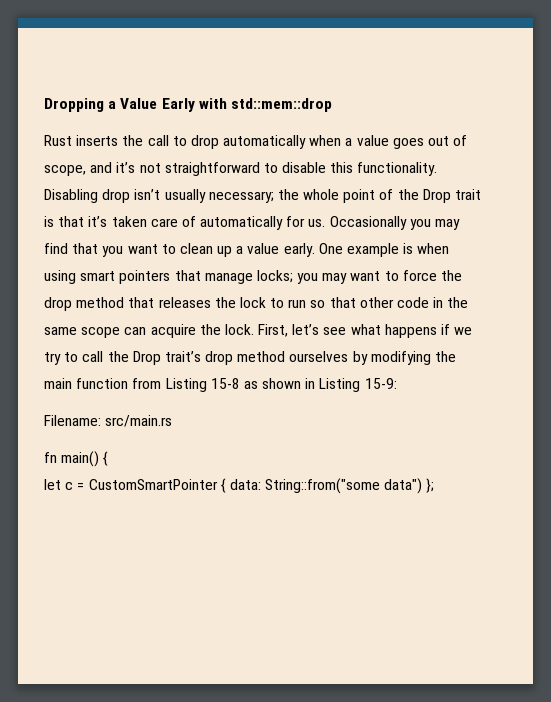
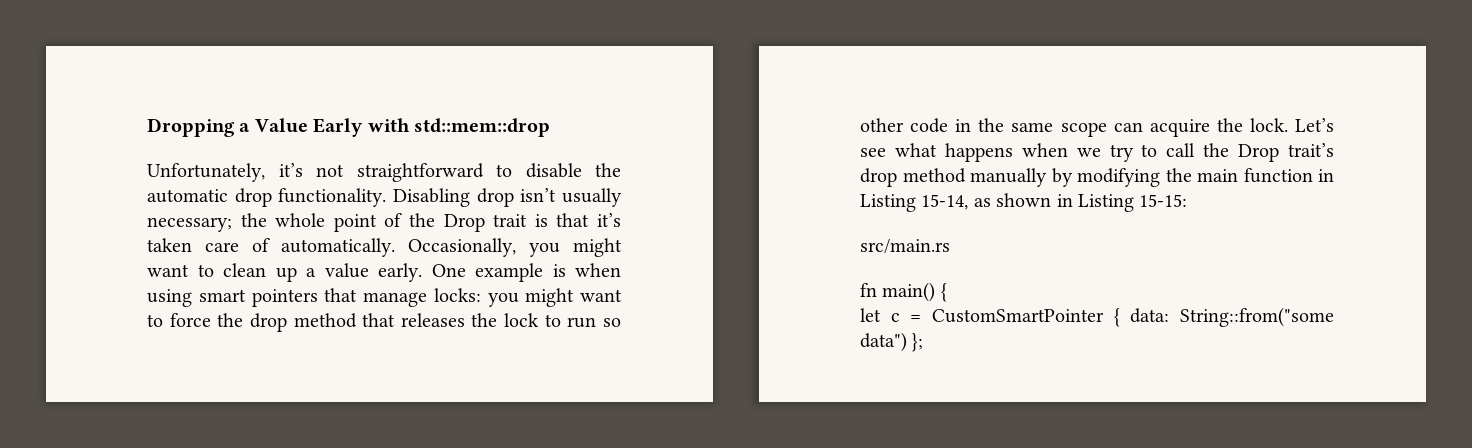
[44,135,468,149] [44,162,113,176] Rust inserts the call to drop automatically when a value goes out of scope, and -> [147,163,265,182] Unfortunately,
[330,162,354,173] this -> [595,163,621,177] [147,188,272,207] the automatic drop
[200,216,461,230] [44,243,124,257] automatically for us. Occasionally you may find that you -> [281,238,622,257] automatically. Occasionally, you might
[256,270,348,284] locks; you may -> [433,288,575,307] locks: you might
[329,297,356,308] that -> (621, 322) none
[258,324,320,337] First, let’s -> [1295,118,1334,132] Let’s
[441,324,451,335] if -> [1021,143,1068,157] when
[289,351,349,362] ourselves -> [970,168,1047,187] manually
[132,378,240,392] from Listing 15-8 -> [1318,169,1334,182] [860,194,969,212] in Listing 15-14,
[364,378,397,389] [44,415,101,426] 15-9: // Filename: -> [1139,194,1188,207] 15-15: //

